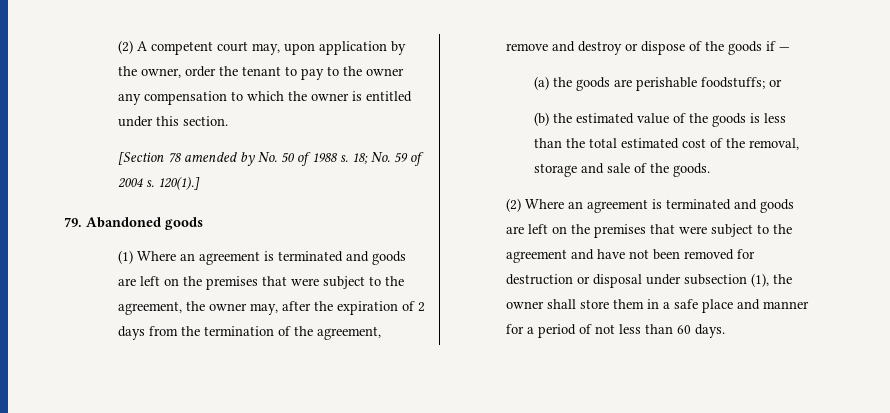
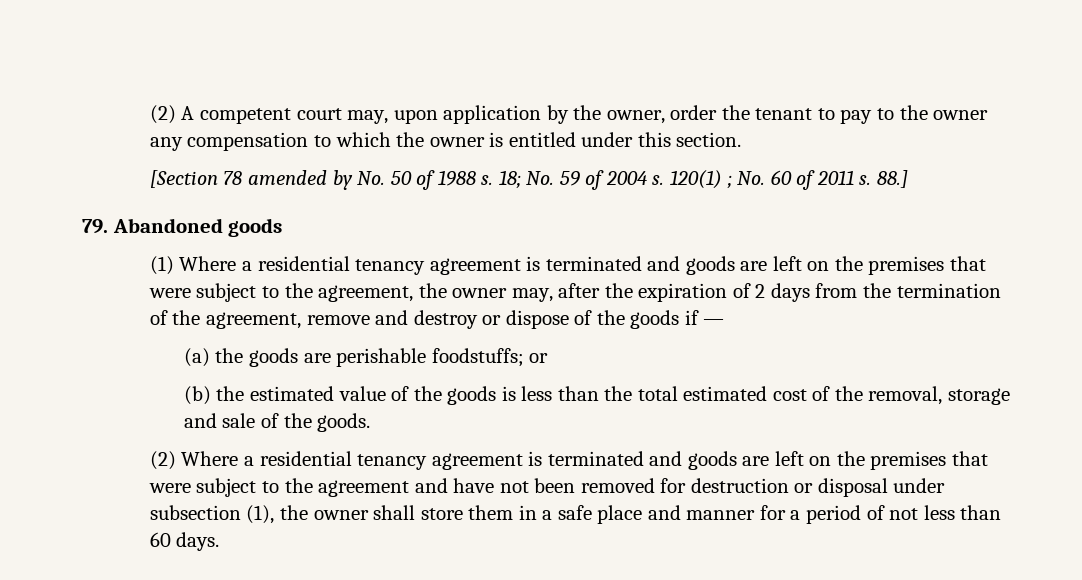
[158,176,201,190] 120(1).] -> [669,170,908,190] 120(1) ; No. 60 of 2011 s. 88.]
[180,253,196,261] an -> [242,256,426,275] a residential tenancy
[568,201,584,209] an -> [244,451,428,470] a residential tenancy

